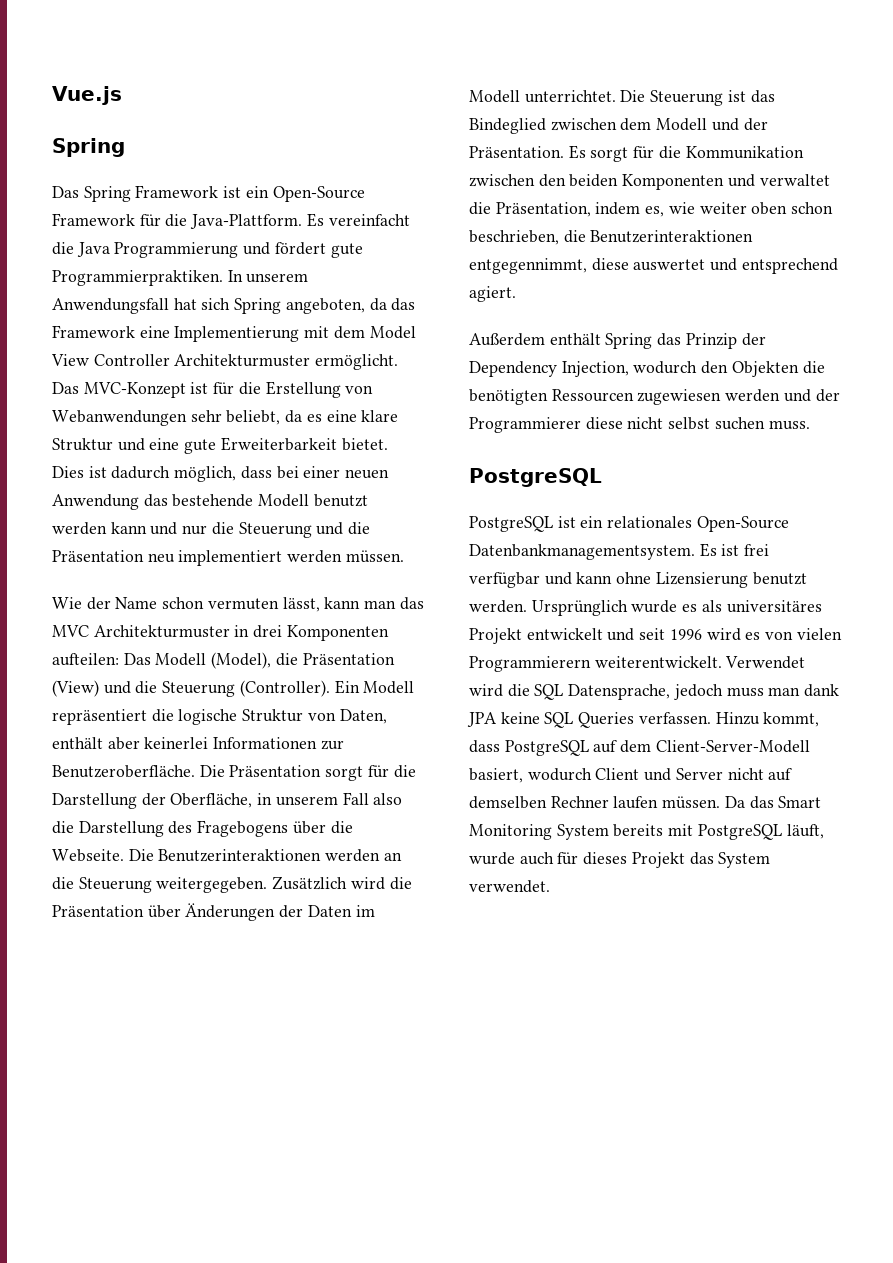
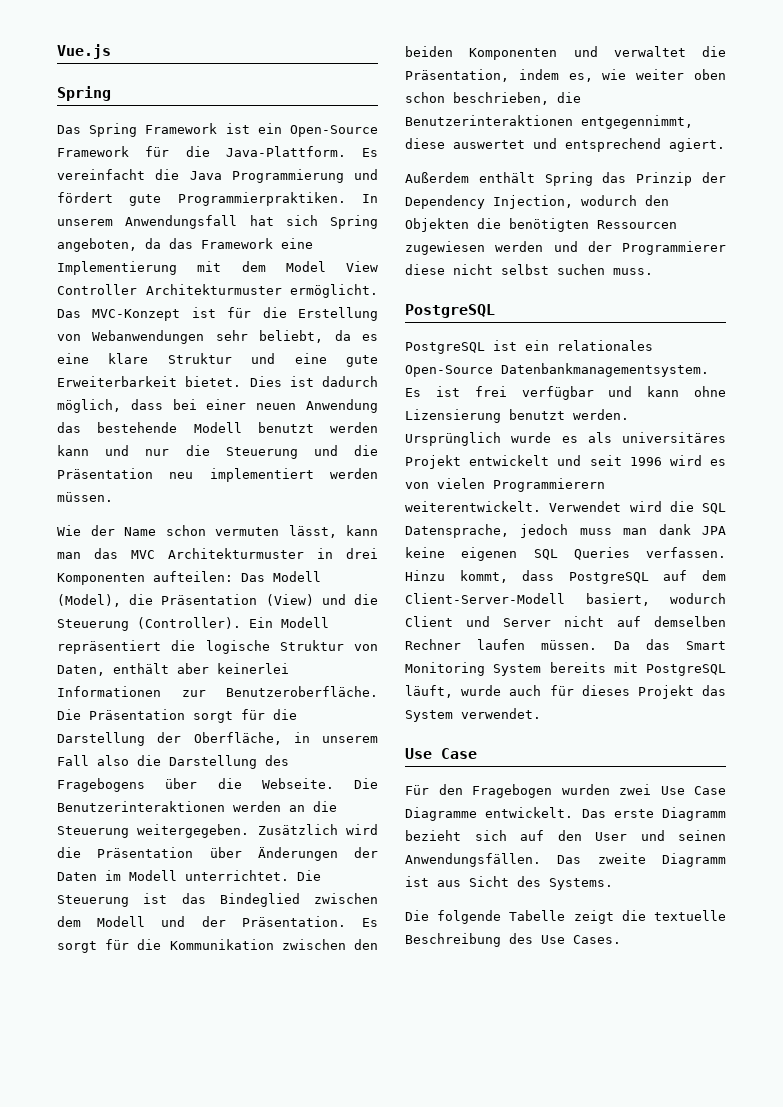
(540, 718) none -> [461,547,518,561] eigenen
(550, 886) none -> [405,748,477,759] [405,784,726,798] [405,807,726,821] [405,830,726,841] [405,853,726,867] [405,876,613,890] [405,910,726,924] [405,933,621,947] // Use Case // Für den Fragebogen wurden zwei Use Case Diagramme entwickelt. Das erste Diagramm bezieht sich auf den User und seinen Anwendungsfällen. Das zweite Diagramm ist aus Sicht des Systems. // Die folgende Tabelle zeigt die textuelle Beschreibung des Use Cases.

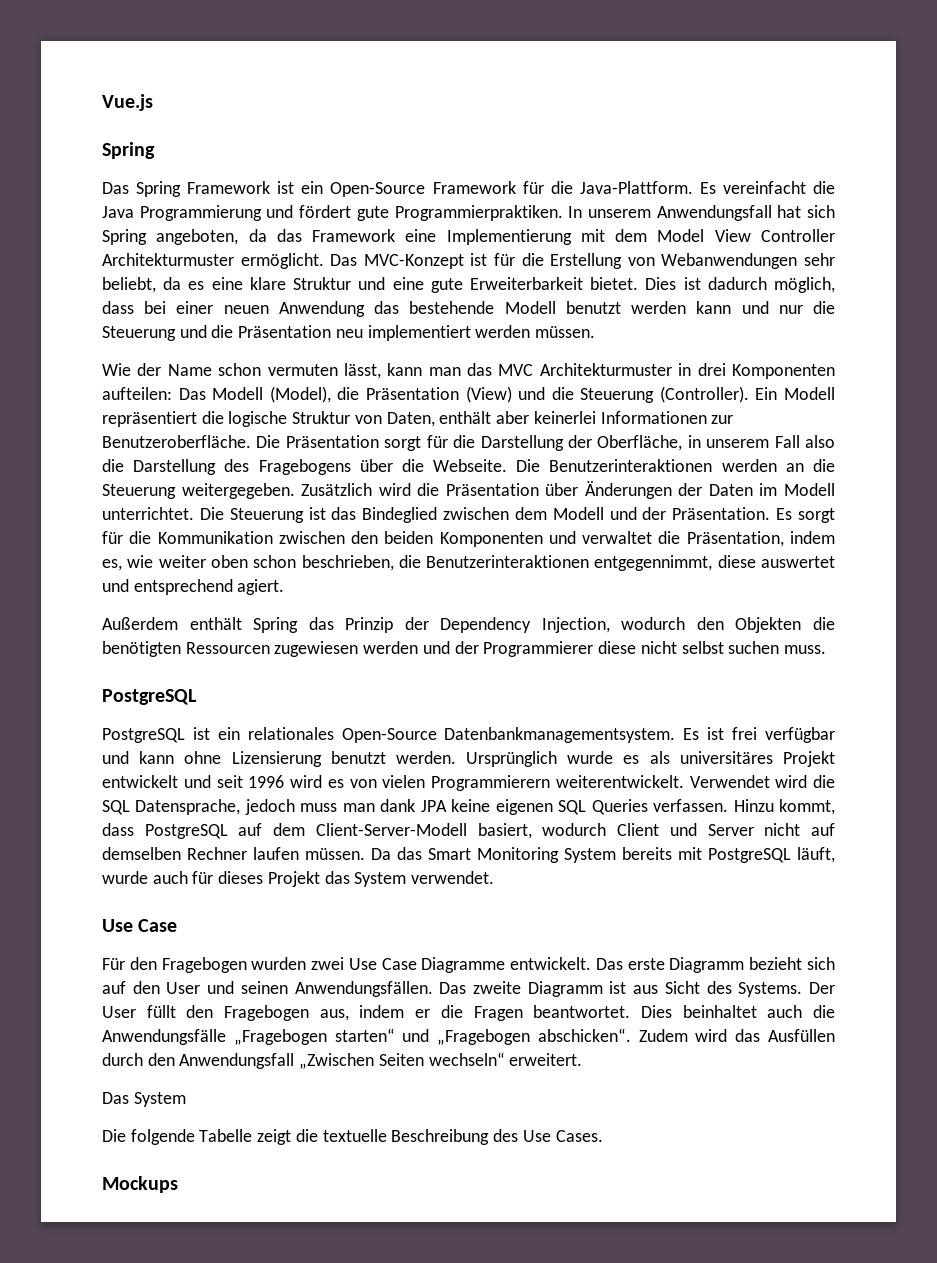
(613, 884) none -> [808,982,835,994] [102,1005,836,1021] [102,1028,836,1045] [102,1052,583,1069] [102,1092,186,1107] Der User füllt den Fragebogen aus, indem er die Fragen beantwortet. Dies beinhaltet auch die Anwendungsfälle „Fragebogen starten“ und „Fragebogen abschicken“. Zudem wird das Ausfüllen durch den Anwendungsfall „Zwischen Seiten wechseln“ erweitert. // Das System
(621, 939) none -> [102,1176,178,1193] // Mockups

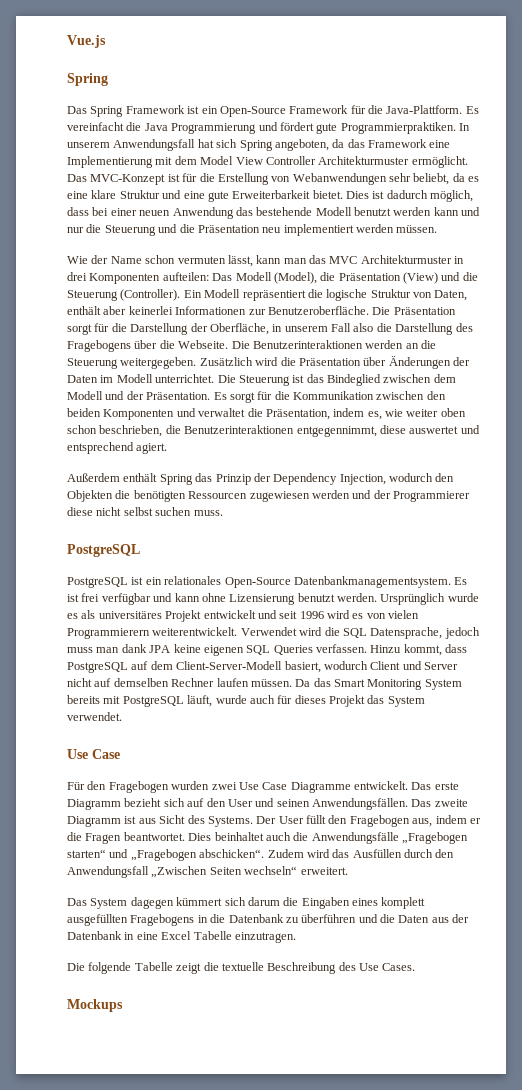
(186, 1099) none -> [130,897,426,909] [67,914,470,926] [67,931,296,943] dagegen kümmert sich darum die Eingaben eines komplett ausgefüllten Fragebogens in die Datenbank zu überführen und die Daten aus der Datenbank in eine Excel Tabelle einzutragen.

